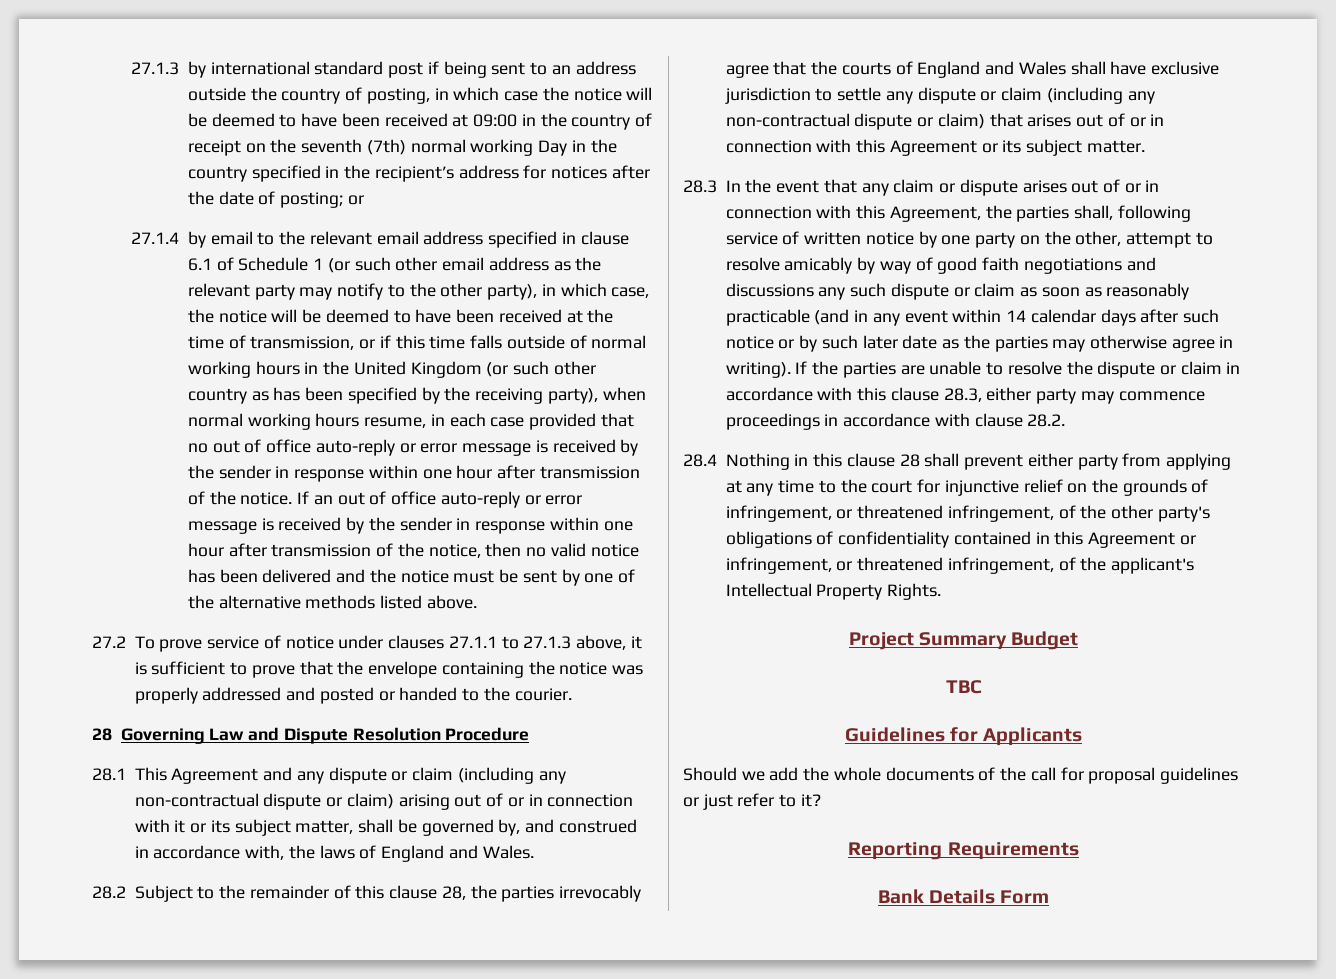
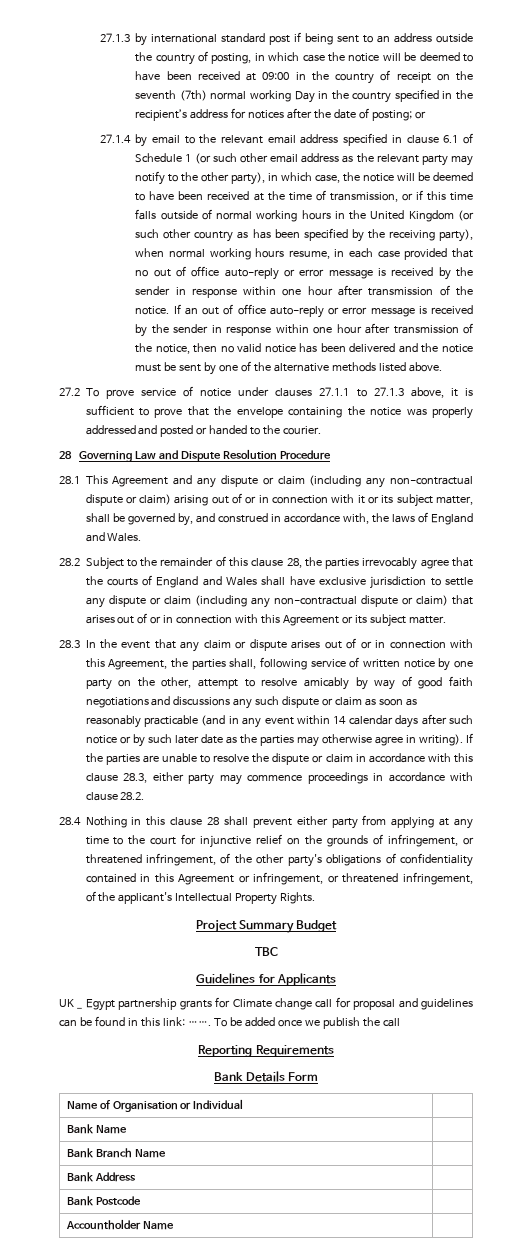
[683,767,1238,784] [683,793,821,810] Should we add the whole documents of the call for proposal guidelines or just refer to it? -> [59,999,74,1007] [77,997,474,1011] [59,1016,400,1029] UK _ Egypt partnership grants for Climate change call for proposal and guidelines can be found in this link: ……. To be added once we publish the call
(1050, 897) none -> [66,1099,244,1112] [66,1124,127,1134] [66,1148,166,1158] [66,1172,136,1182] [66,1196,141,1206] [65,1219,174,1230] // Name of Organisation or Individual | // Bank Name | // Bank Branch Name | // Bank Address | // Bank Postcode | // Accountholder Name |

